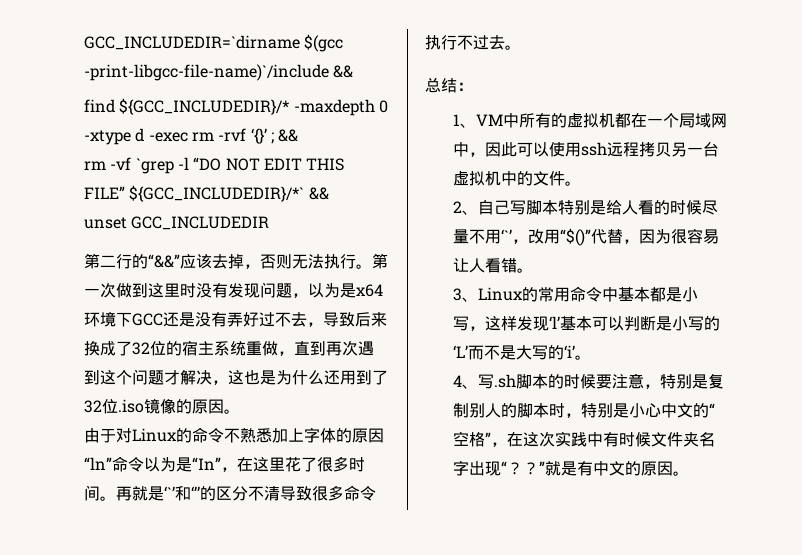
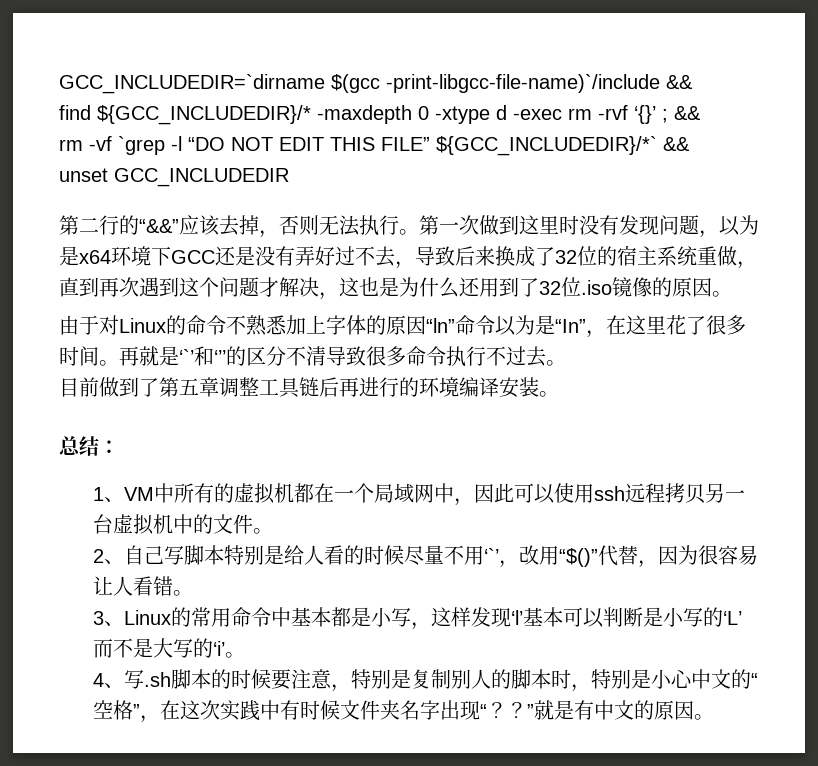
(521, 47) none -> [59,377,559,398] // 目前做到了第五章调整工具链后再进行的环境编译安装。

